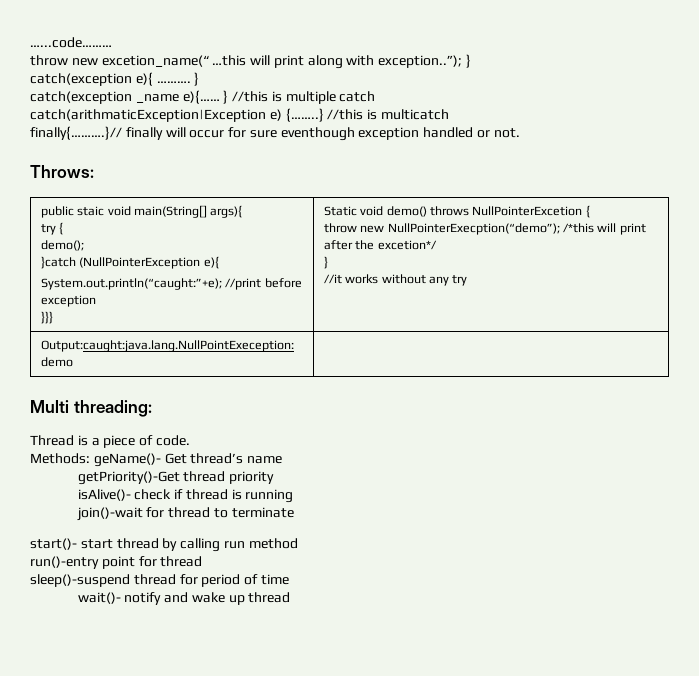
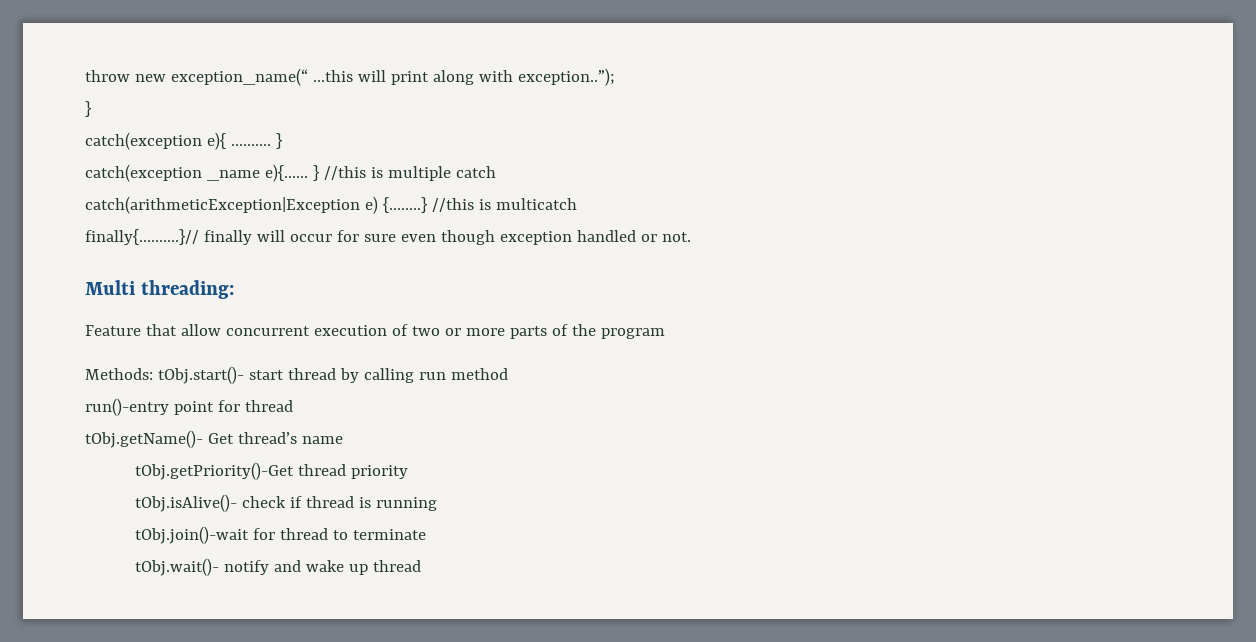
[30,37,112,48] [30,55,209,67] …...code……… // throw new excetion_name(“ -> [85,68,308,86] throw new exception_name(“
(463, 61) none -> (615, 77) //
[30,109,266,122] catch(arithmaticException|Exception -> [85,196,360,214] catch(arithmeticException|Exception
[280,127,355,141] eventhough -> [400,230,495,245] even though
[30,165,94,178] [40,205,243,218] [40,222,64,235] [40,240,84,251] [40,256,219,269] [40,278,302,290] [40,295,96,307] [40,311,53,324] [323,205,590,218] [323,223,646,235] [323,240,437,250] [323,256,328,269] [323,274,468,286] [40,340,294,352] [40,357,73,367] [30,400,152,417] [30,435,190,448] [30,453,283,467] [77,471,275,485] [77,489,294,503] [76,507,294,521] [30,538,77,550] Throws: // public staic void main(String[] args){ // try { // demo(); // }catch (NullPointerException e){ // System.out.println(“caught:”+e); //print before exception // }}} | Static void demo() throws NullPointerExcetion { // throw new NullPointerExecption(“demo”); /*this will print after the excetion*/ // } // //it works without any try // Output:caught:java.lang.NullPointExeception: demo | // Multi threading: // Thread is a piece of code. // Methods: geName()- Get thread’s name // getPriority()-Get thread priority // isAlive()- check if thread is running // join()-wait for thread to terminate // start()- -> [85,280,234,299] [85,324,665,339] [85,366,244,384] Multi threading: // Feature that allow concurrent execution of two or more parts of the program // Methods: tObj.start()-
[30,574,289,587] [77,592,121,604] sleep()-suspend thread for period of time // wait()- -> [85,430,343,448] [135,462,409,480] [135,494,438,512] [135,526,427,544] [135,558,220,576] tObj.getName()- Get thread’s name // tObj.getPriority()-Get thread priority // tObj.isAlive()- check if thread is running // tObj.join()-wait for thread to terminate // tObj.wait()-

